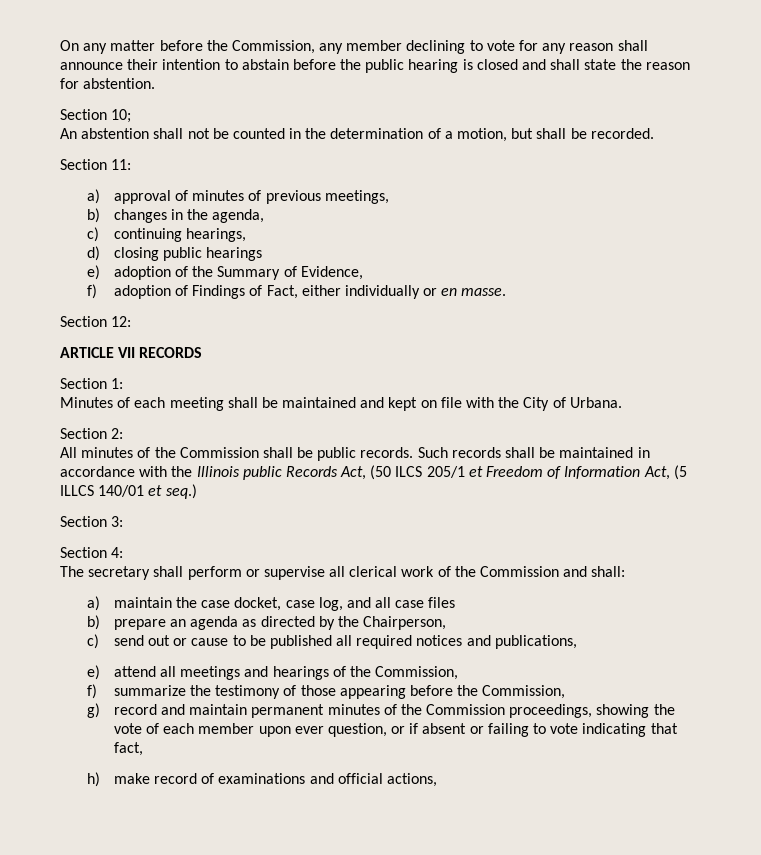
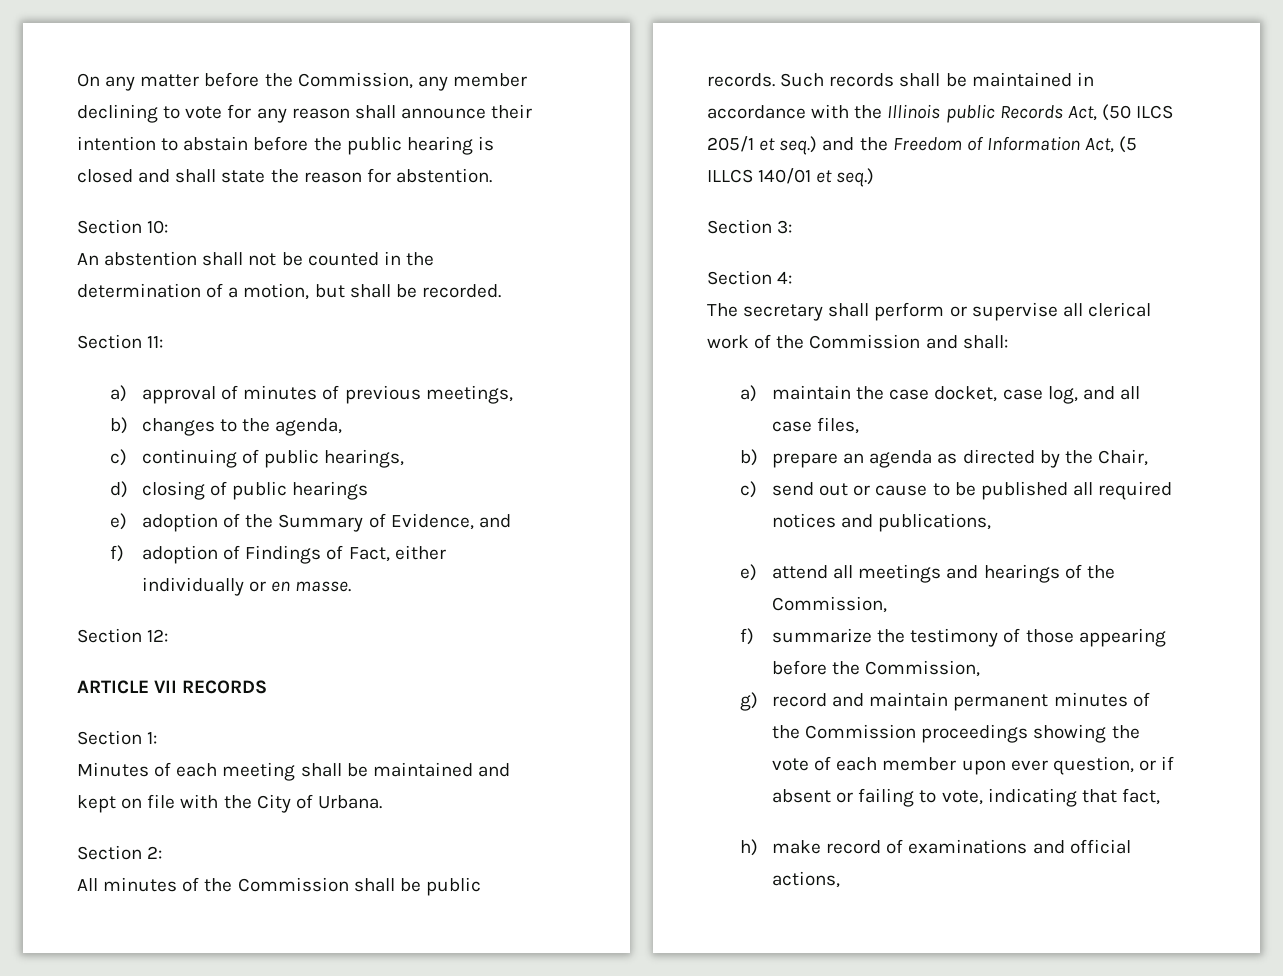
[111,109,132,123] 10; -> [147,220,169,234] 10:
[170,209,183,220] in -> [220,419,238,432] to
(182, 235) none -> [242,449,320,468] of public
(159, 254) none -> [210,481,228,496] of
(363, 273) none -> [478,514,511,528] and
(483, 471) none -> [779,136,888,155] seq.) and the
[428,597,456,608] files -> [817,417,860,434] files,
[363,616,447,630] Chairperson, -> [1097,449,1148,466] Chair,
[509,704,593,718] proceedings, -> [921,724,1029,743] proceedings
[550,723,579,734] vote -> [941,790,983,805] vote,

